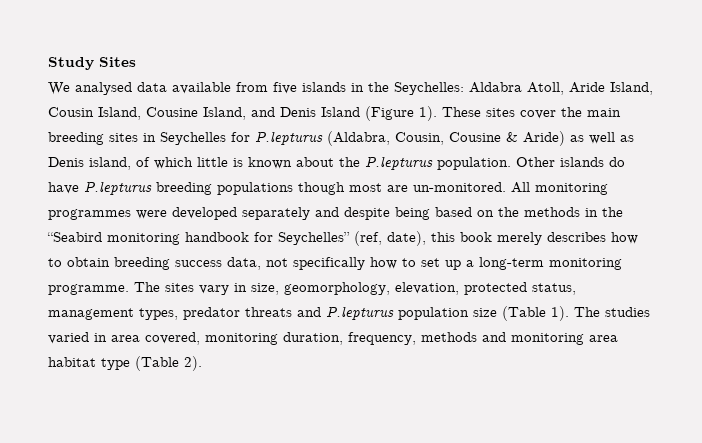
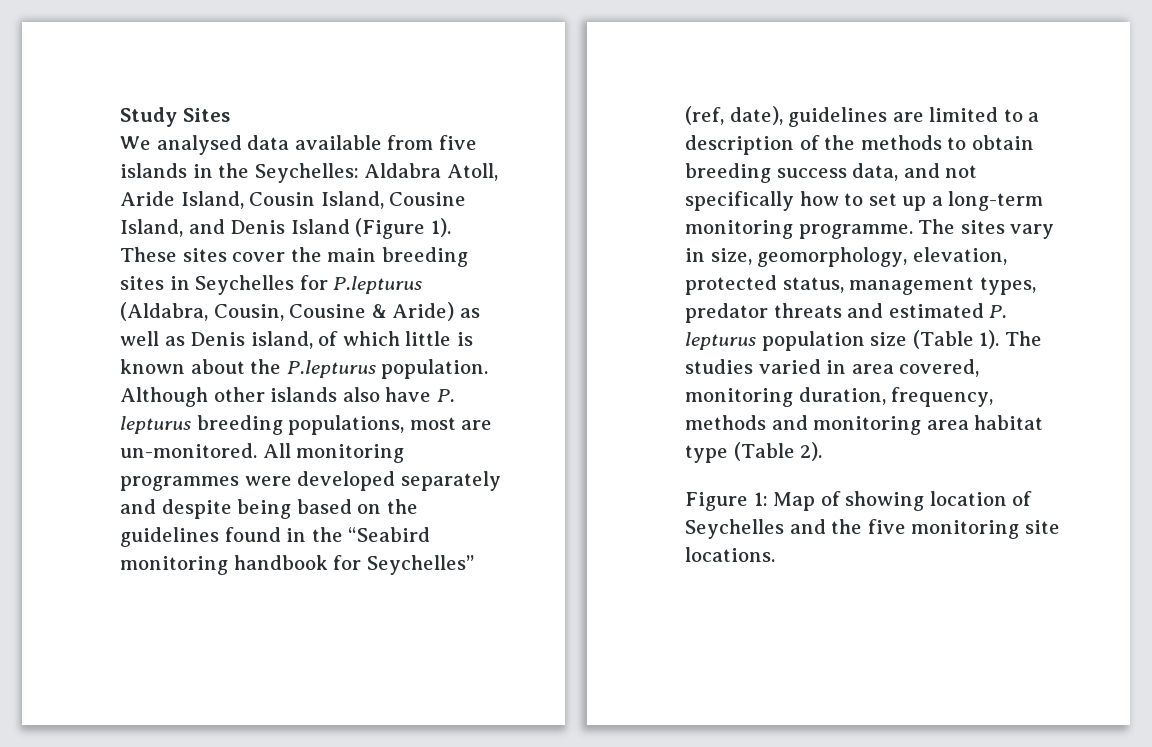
[516,157,625,167] [48,181,345,195] Other islands do have P.lepturus breeding populations though -> [120,387,455,407] [120,415,405,435] Although other islands also have P. lepturus breeding populations,
[524,207,580,217] methods -> [120,527,281,547] guidelines found
[431,232,638,245] this book merely describes how -> [788,107,1040,127] [685,135,942,155] guidelines are limited to a description of the methods
(261, 263) none -> [903,163,940,178] and
[326,306,394,320] P.lepturus -> [888,303,1008,318] [685,332,756,350] estimated P. lepturus
(202, 363) none -> [685,491,1033,511] [685,519,1060,539] [685,547,775,562] // Figure 1: Map of showing location of Seychelles and the five monitoring site locations.

